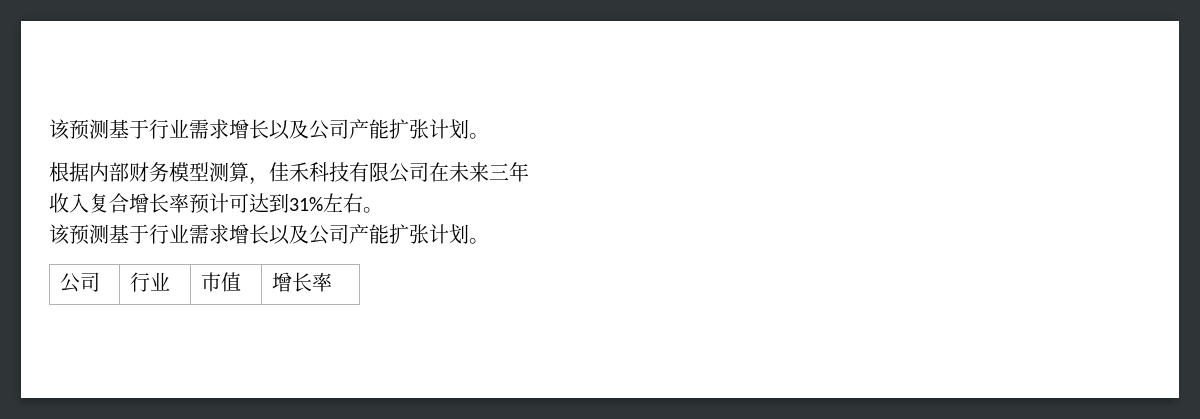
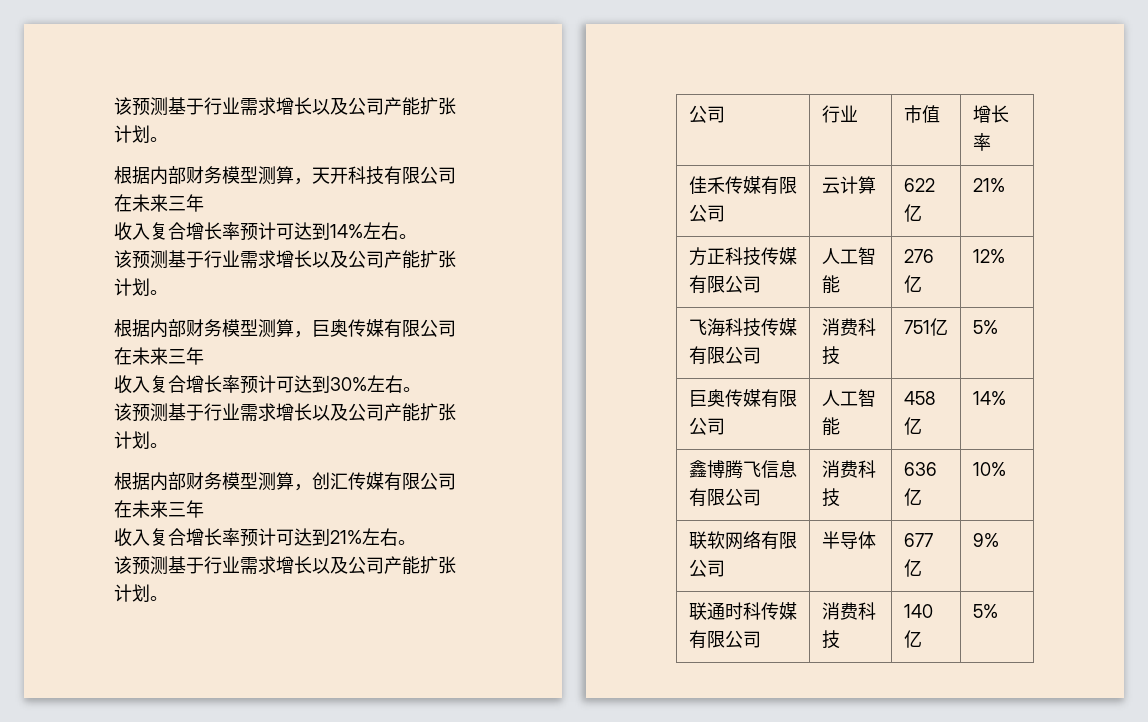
[269,162,309,182] 佳禾 -> [312,167,348,184] 天开
[289,197,323,211] 31% -> [330,222,417,240] [114,250,456,269] [114,278,168,296] [114,319,456,338] [114,347,204,365] [114,375,421,394] [114,403,456,422] [114,431,168,449] [114,472,456,491] [114,500,204,518] [114,528,362,547] 14%左右。 // 该预测基于行业需求增长以及公司产能扩张计划。 // 根据内部财务模型测算，巨奥传媒有限公司在未来三年 // 收入复合增长率预计可达到30%左右。 // 该预测基于行业需求增长以及公司产能扩张计划。 // 根据内部财务模型测算，创汇传媒有限公司在未来三年 // 收入复合增长率预计可达到21%
(333, 282) none -> [688,176,797,195] [688,204,725,222] [821,176,876,194] [903,178,935,192] [903,204,922,222] [972,178,1005,192] [688,247,797,266] [688,275,761,294] [821,247,876,265] [821,275,840,294] [903,249,934,263] [903,275,922,293] [972,249,1005,263] [688,318,797,337] [688,346,761,365] [821,318,876,336] [821,346,840,365] [903,318,948,336] [972,320,998,334] [688,389,797,408] [688,417,725,435] [821,389,876,407] [821,417,840,436] [903,391,935,405] [903,417,922,435] [972,391,1006,405] [688,460,797,479] [688,488,761,507] [821,460,876,478] [821,488,840,507] [903,462,937,476] [903,488,922,506] [972,462,1006,476] [688,531,797,550] [688,559,725,577] [821,531,876,549] [903,533,933,547] [903,559,922,577] [972,533,999,547] [688,602,797,620] [688,630,761,649] [821,602,876,620] [821,630,840,649] [903,604,933,618] [903,630,922,648] [972,604,998,618] // 佳禾传媒有限公司 | 云计算 | 622亿 | 21% // 方正科技传媒有限公司 | 人工智能 | 276亿 | 12% // 飞海科技传媒有限公司 | 消费科技 | 751亿 | 5% // 巨奥传媒有限公司 | 人工智能 | 458亿 | 14% // 鑫博腾飞信息有限公司 | 消费科技 | 636亿 | 10% // 联软网络有限公司 | 半导体 | 677亿 | 9% // 联通时科传媒有限公司 | 消费科技 | 140亿 | 5%

